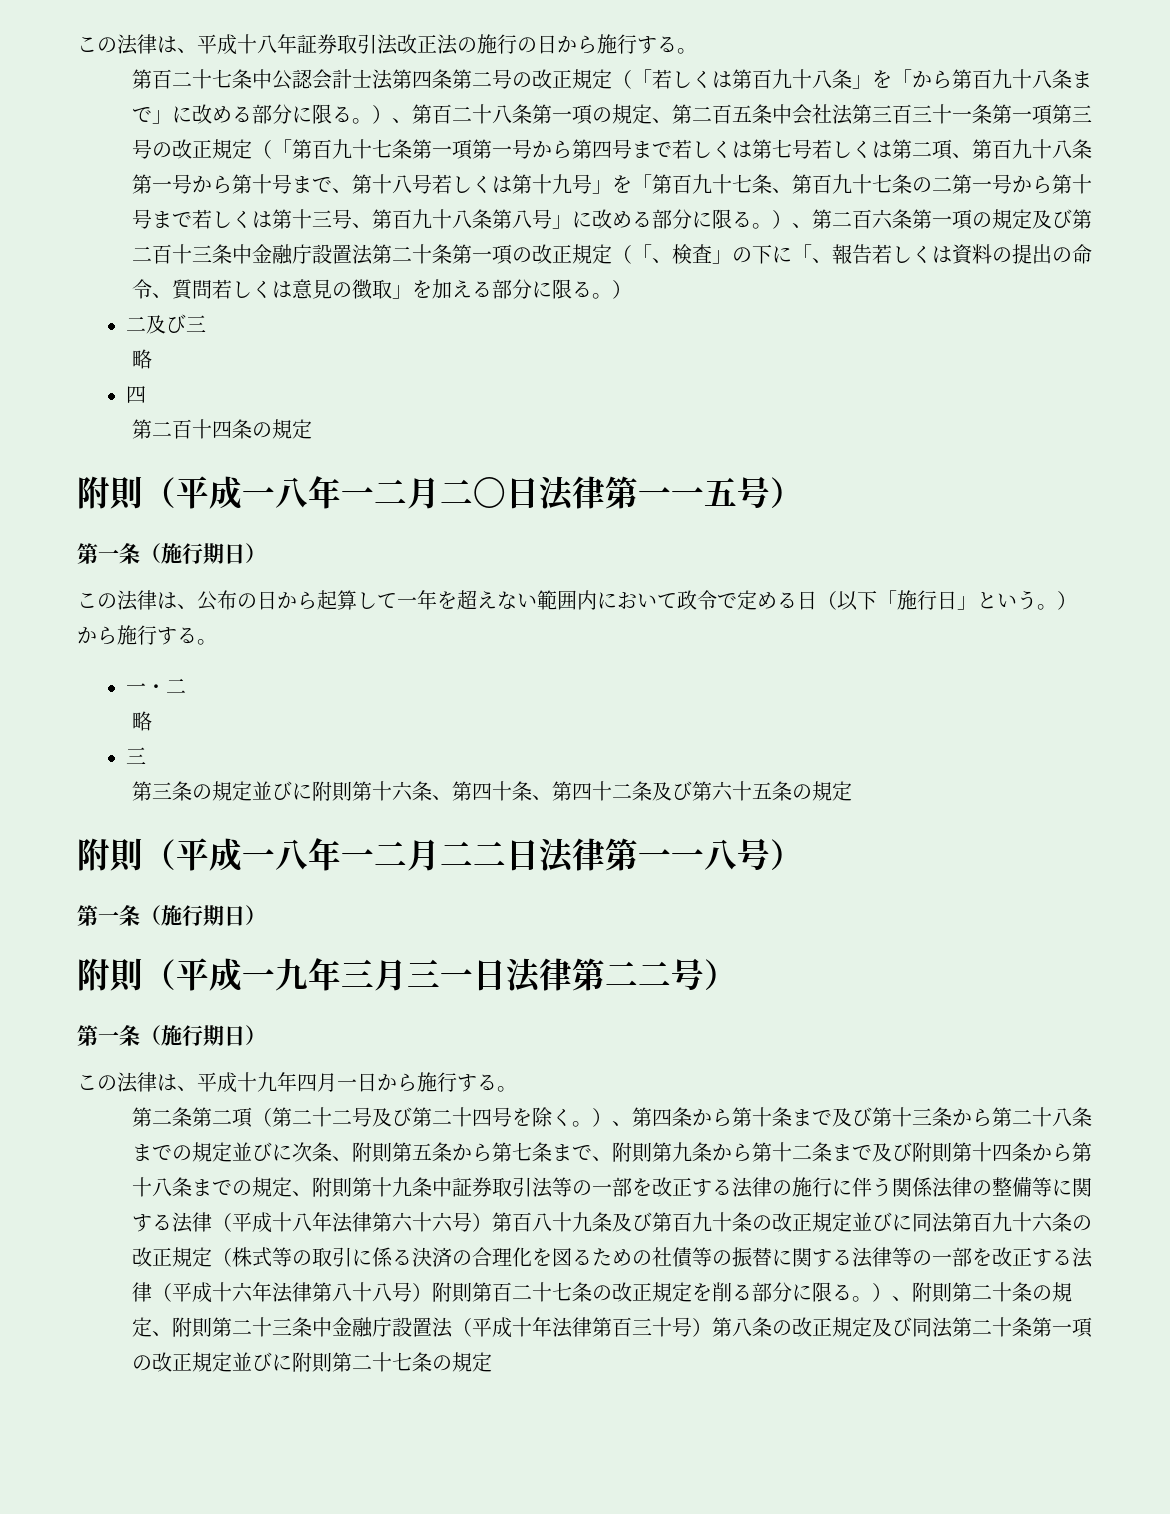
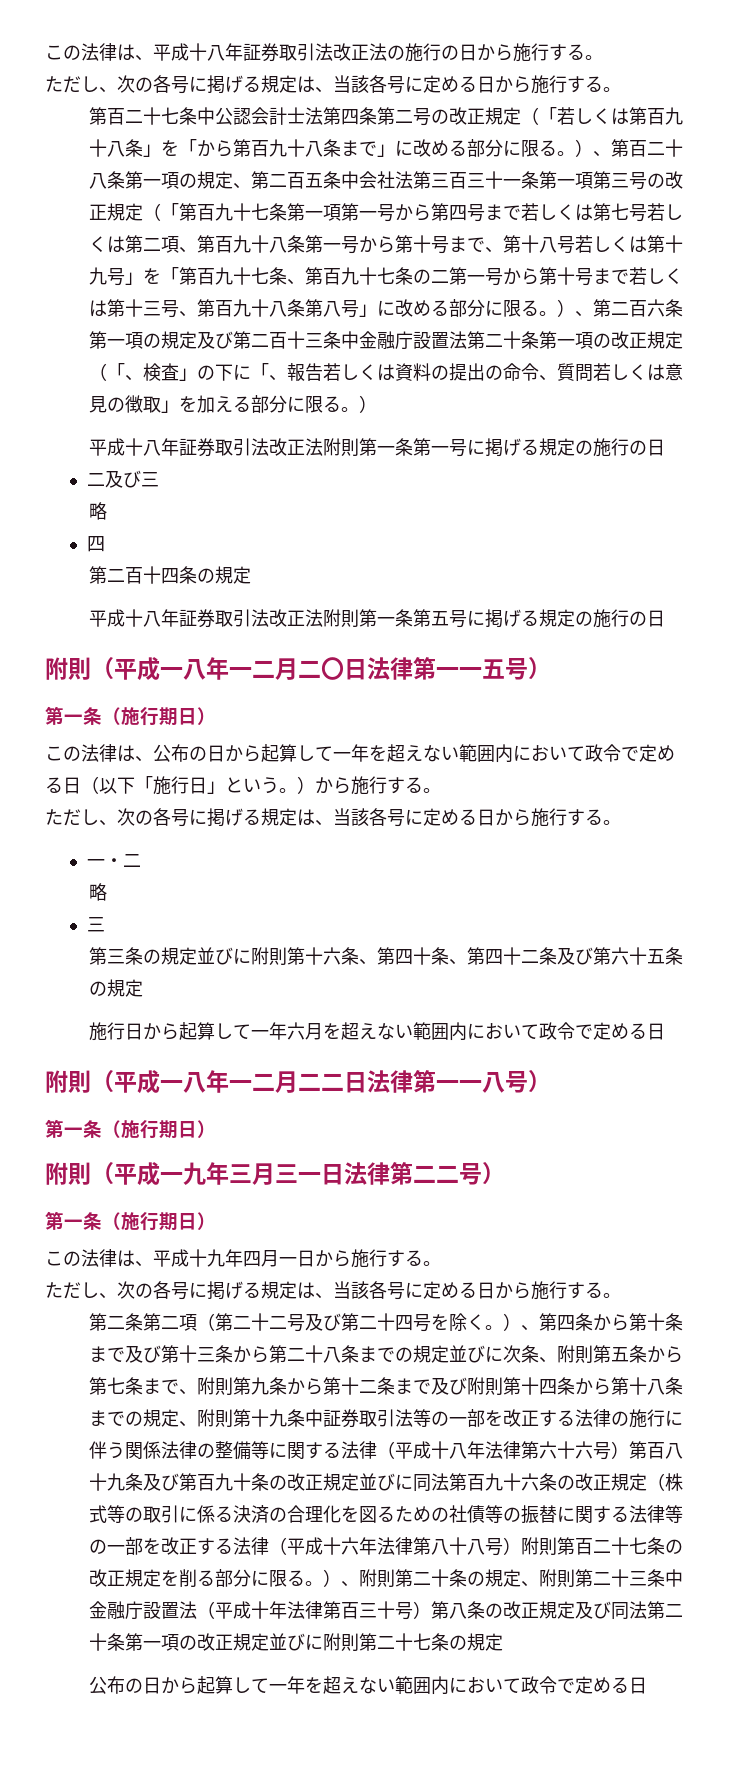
(697, 51) none -> [45,75,621,94] // ただし、次の各号に掲げる規定は、当該各号に定める日から施行する。
(632, 289) none -> [88,438,665,457] // 平成十八年証券取引法改正法附則第一条第一号に掲げる規定の施行の日
(312, 429) none -> [88,609,665,628] // 平成十八年証券取引法改正法附則第一条第五号に掲げる規定の施行の日
(217, 642) none -> [45,808,621,827] // ただし、次の各号に掲げる規定は、当該各号に定める日から施行する。
(852, 791) none -> [88,1022,665,1041] // 施行日から起算して一年六月を超えない範囲内において政令で定める日
(517, 1089) none -> [45,1281,621,1300] // ただし、次の各号に掲げる規定は、当該各号に定める日から施行する。
(492, 1362) none -> [88,1676,647,1695] // 公布の日から起算して一年を超えない範囲内において政令で定める日

